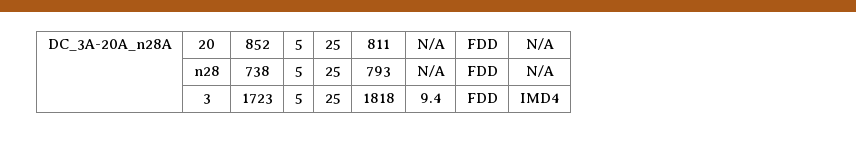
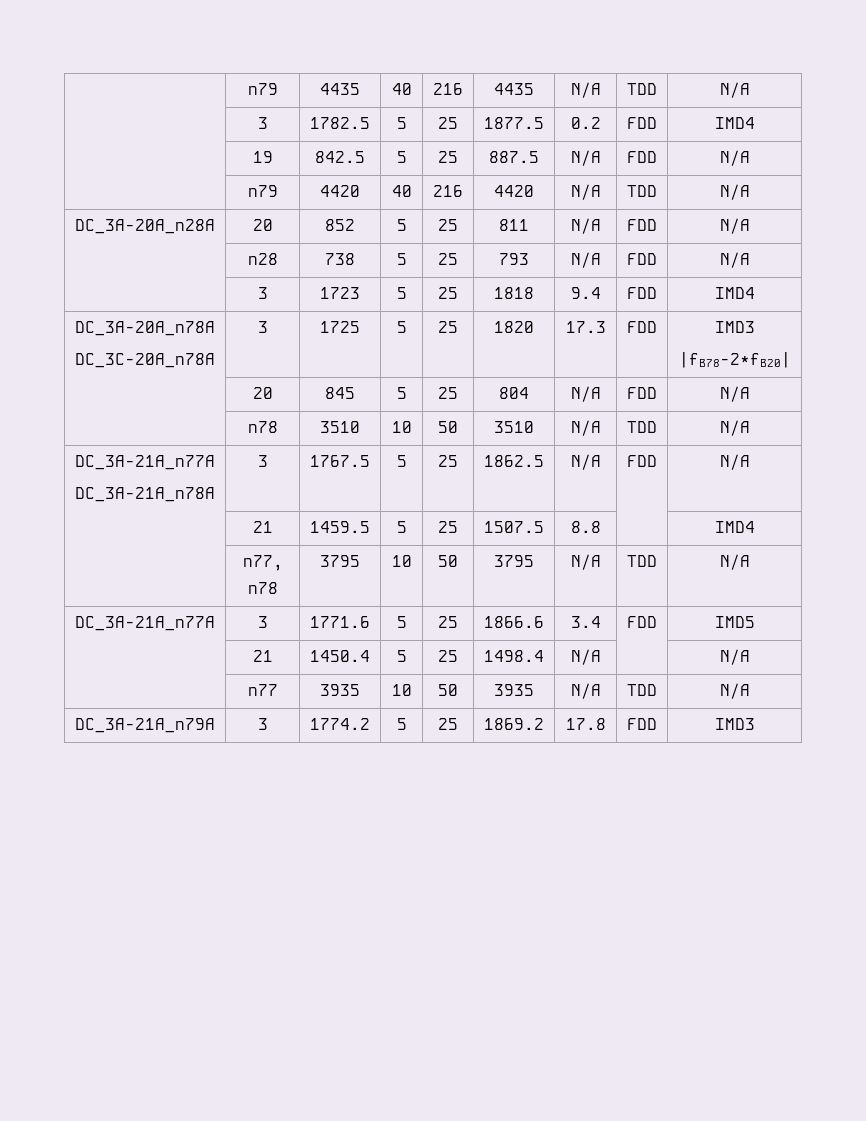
(47, 45) none -> [247,83,278,95] [320,83,360,95] [391,83,412,95] [433,83,463,95] [494,83,534,95] [570,82,601,98] [627,83,657,95] [719,82,750,98] [257,117,268,129] [310,117,370,129] [396,117,407,129] [438,117,458,129] [484,117,544,129] [570,117,601,129] [627,117,657,129] [714,117,755,129] [252,151,273,163] [315,151,365,163] [396,151,407,163] [438,151,458,163] [489,151,539,163] [570,150,601,166] [627,151,657,163] [719,150,750,166] [247,185,278,197] [320,185,360,197] [391,185,412,197] [433,185,463,197] [494,185,534,197] [570,184,601,200] [627,185,657,197] [719,184,750,200] | n79 | 4435 | 40 | 216 | 4435 | N/A | TDD | N/A // | 3 | 1782.5 | 5 | 25 | 1877.5 | 0.2 | FDD | IMD4 // | 19 | 842.5 | 5 | 25 | 887.5 | N/A | FDD | N/A // | n79 | 4420 | 40 | 216 | 4420 | N/A | TDD | N/A //
(560, 98) none -> [75,321,215,336] [75,353,215,368] [257,321,268,333] [320,321,360,333] [396,321,407,333] [438,321,458,333] [494,321,534,333] [565,321,606,333] [627,321,657,333] [714,321,755,333] [678,352,791,368] [252,387,273,399] [325,387,355,399] [396,387,407,399] [438,387,458,399] [499,387,529,399] [570,386,601,402] [627,387,657,399] [719,386,750,402] [247,421,278,433] [320,421,360,433] [391,421,412,433] [438,421,458,433] [494,421,534,433] [570,420,601,436] [627,421,657,433] [719,420,750,436] [75,455,215,470] [75,487,215,502] [257,455,268,467] [310,455,370,467] [396,455,407,467] [438,455,458,467] [484,455,544,467] [570,454,601,470] [627,455,657,467] [719,454,750,470] [252,521,273,533] [310,521,370,533] [396,521,407,533] [438,521,458,533] [484,521,544,533] [570,521,601,533] [714,521,755,533] [242,555,283,571] [247,582,278,594] [320,555,360,567] [391,555,412,567] [438,555,458,567] [494,555,534,567] [570,554,601,570] [627,555,657,567] [719,554,750,570] [75,616,215,631] [257,616,268,628] [310,616,370,628] [396,616,407,628] [438,616,458,628] [484,616,544,628] [570,616,601,628] [627,616,657,628] [714,616,755,628] [252,650,273,662] [310,650,370,662] [396,650,407,662] [438,650,458,662] [484,650,544,662] [570,649,601,665] [719,649,750,665] [247,684,278,696] [320,684,360,696] [391,684,412,696] [438,684,458,696] [494,684,534,696] [570,683,601,699] [627,684,657,696] [719,683,750,699] [75,718,215,733] [257,718,268,730] [310,718,370,730] [396,718,407,730] [438,718,458,730] [484,718,544,730] [565,718,606,730] [627,718,657,730] [714,718,755,730] // DC_3A-20A_n78A // DC_3C-20A_n78A | 3 | 1725 | 5 | 25 | 1820 | 17.3 | FDD | IMD3 // |fB78-2*fB20| // | 20 | 845 | 5 | 25 | 804 | N/A | FDD | N/A // | n78 | 3510 | 10 | 50 | 3510 | N/A | TDD | N/A // DC_3A-21A_n77A // DC_3A-21A_n78A | 3 | 1767.5 | 5 | 25 | 1862.5 | N/A | FDD | N/A // | 21 | 1459.5 | 5 | 25 | 1507.5 | 8.8 | | IMD4 // | n77, n78 | 3795 | 10 | 50 | 3795 | N/A | TDD | N/A // DC_3A-21A_n77A | 3 | 1771.6 | 5 | 25 | 1866.6 | 3.4 | FDD | IMD5 // | 21 | 1450.4 | 5 | 25 | 1498.4 | N/A | | N/A // | n77 | 3935 | 10 | 50 | 3935 | N/A | TDD | N/A // DC_3A-21A_n79A | 3 | 1774.2 | 5 | 25 | 1869.2 | 17.8 | FDD | IMD3

